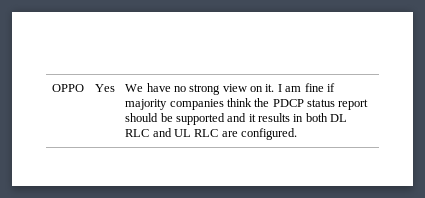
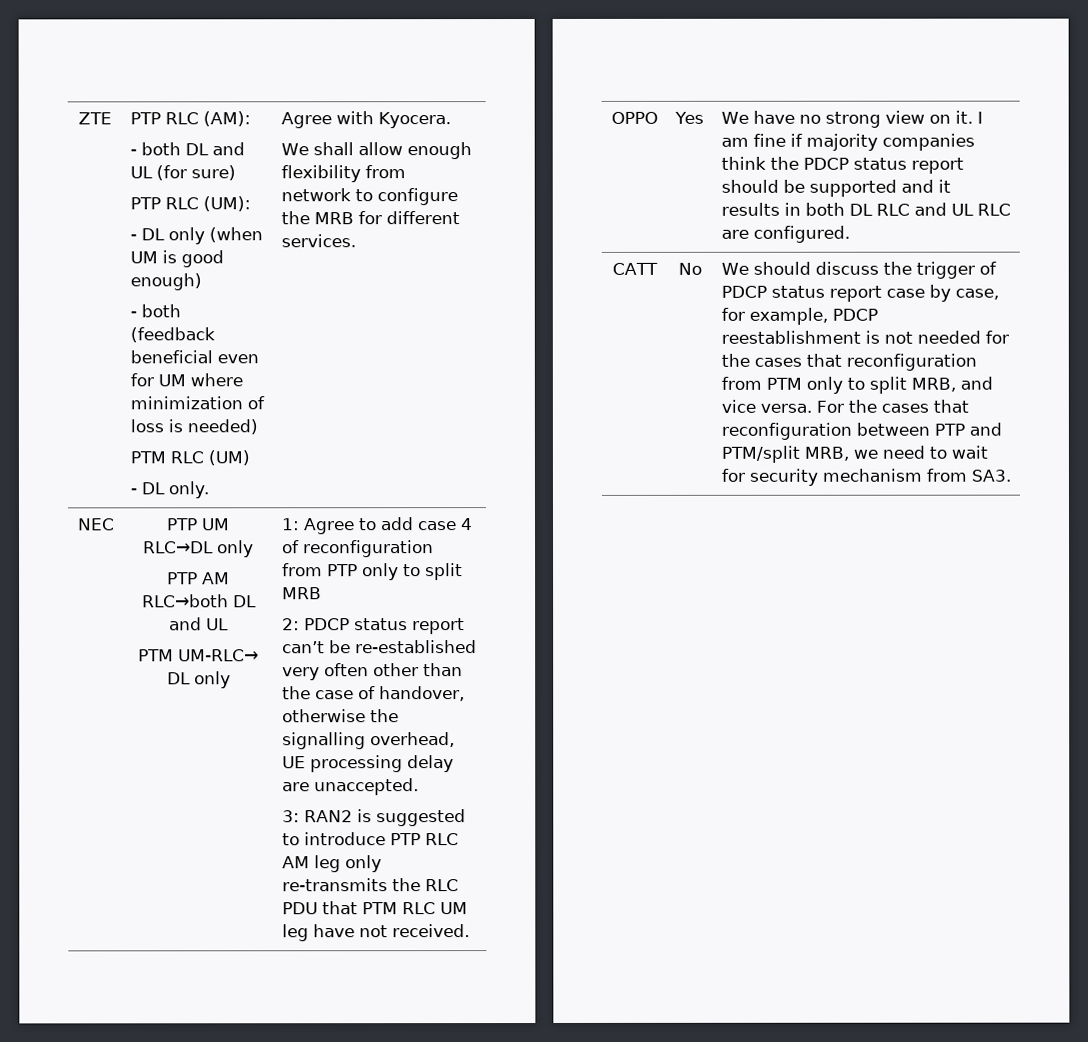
(52, 88) none -> [78,112,112,125] [129,111,251,127] [129,142,245,156] [129,165,236,181] [129,196,251,212] [129,227,263,245] [129,250,224,268] [129,273,202,291] [129,304,181,318] [129,327,215,343] [129,350,259,364] [129,373,243,387] [129,396,265,410] [129,419,258,435] [129,450,250,466] [129,481,210,499] [280,111,451,129] [280,142,472,160] [280,165,406,183] [280,188,458,206] [280,211,460,225] [280,234,356,248] [76,518,115,531] [166,518,230,531] [143,540,254,558] [167,572,230,585] [141,594,257,608] [169,617,229,631] [138,649,259,662] [166,671,231,689] [280,517,473,535] [281,540,434,558] [281,563,463,581] [281,587,322,600] [281,618,465,635] [281,640,477,654] [281,663,463,681] [281,686,465,702] [281,709,399,723] [281,732,455,750] [281,755,454,773] [281,778,419,796] [281,809,466,827] [281,832,459,846] [281,855,382,873] [281,878,459,892] [281,901,468,915] [281,924,470,942] ZTE | PTP RLC (AM): // - both DL and UL (for sure) // PTP RLC (UM): // - DL only (when UM is good enough) // - both (feedback beneficial even for UM where minimization of loss is needed) // PTM RLC (UM) // - DL only. | Agree with Kyocera. // We shall allow enough flexibility from network to configure the MRB for different services. // NEC | PTP UM RLC→DL only // PTP AM RLC→both DL and UL // PTM UM-RLC→ DL only | 1: Agree to add case 4 of reconfiguration from PTP only to split MRB // 2: PDCP status report can’t be re-established very often other than the case of handover, otherwise the signalling overhead, UE processing delay are unaccepted. // 3: RAN2 is suggested to introduce PTP RLC AM leg only re-transmits the RLC PDU that PTM RLC UM leg have not received. //
(298, 134) none -> [611,262,658,275] [677,262,702,275] [720,261,997,279] [720,284,999,302] [720,307,878,325] [720,330,1009,344] [720,353,977,371] [720,376,993,394] [720,399,969,413] [720,422,1002,440] [720,445,988,463] [720,468,1011,486] // CATT | No | We should discuss the trigger of PDCP status report case by case, for example, PDCP reestablishment is not needed for the cases that reconfiguration from PTM only to split MRB, and vice versa. For the cases that reconfiguration between PTP and PTM/split MRB, we need to wait for security mechanism from SA3.

